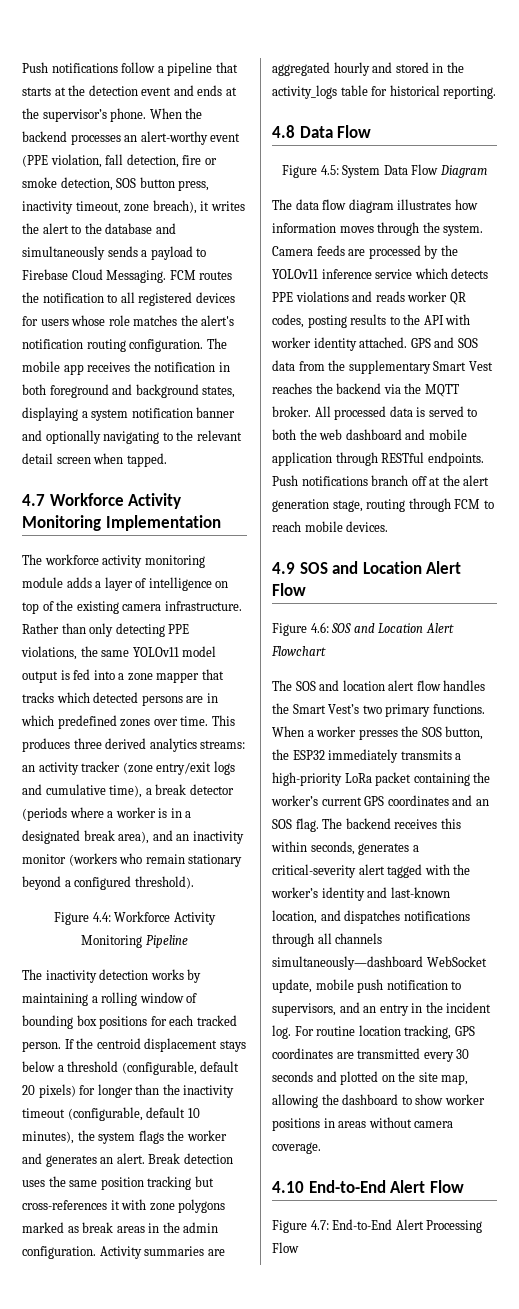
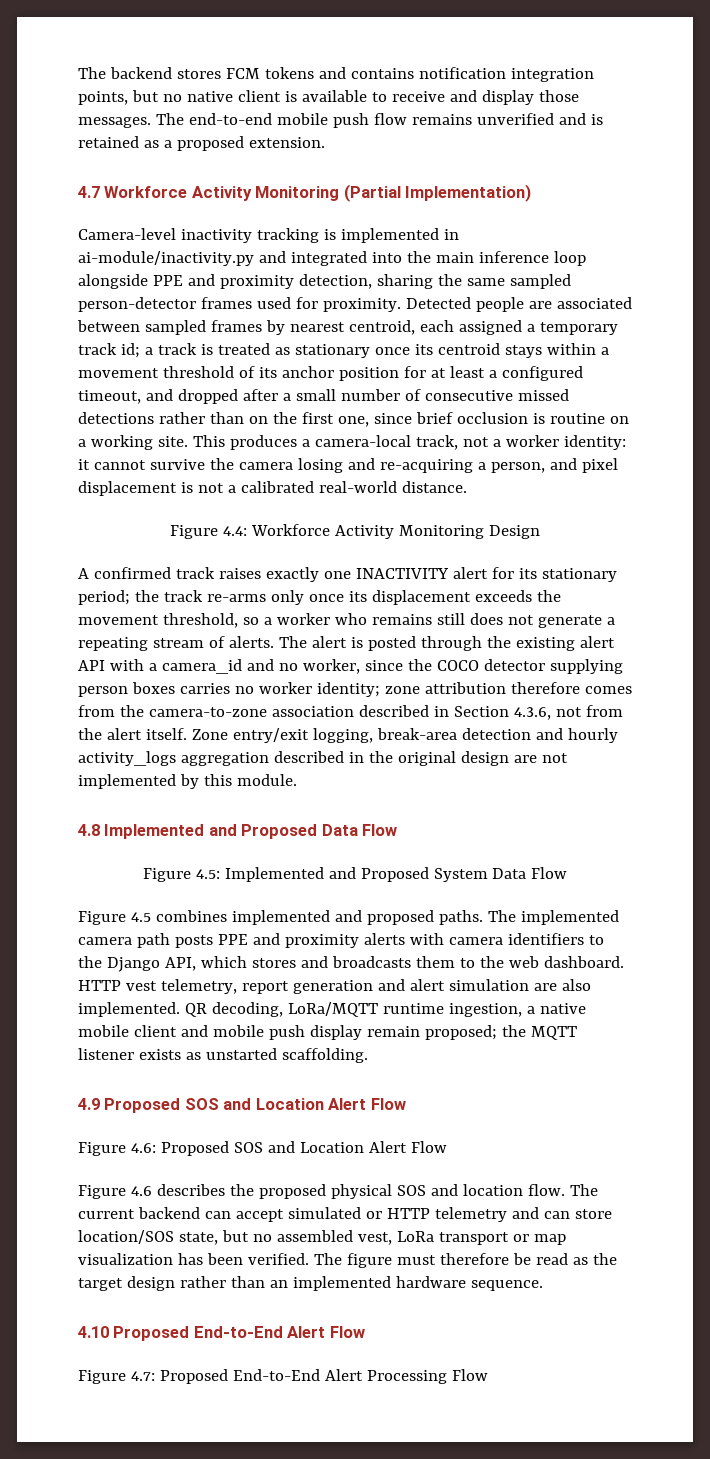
[22,62,238,76] [22,85,237,96] [22,108,203,122] [22,131,241,145] [22,154,217,168] [22,177,210,191] [22,200,245,214] [22,223,176,234] [22,246,207,260] [22,269,233,283] [22,292,235,306] [22,315,235,326] [22,338,227,352] [22,361,230,375] [22,384,236,398] [22,407,236,421] [22,430,242,444] [22,453,167,467] [22,493,182,509] [22,515,221,531] [22,554,205,568] [22,577,229,591] [22,600,242,614] [22,623,190,637] [21,646,217,660] [22,669,224,683] [22,692,218,706] [21,715,235,729] [22,738,246,752] [22,761,235,775] [22,784,234,798] [22,807,192,821] [22,830,244,844] [22,853,243,867] [22,876,194,890] Push notifications follow a pipeline that starts at the detection event and ends at the supervisor’s phone. When the backend processes an alert-worthy event (PPE violation, fall detection, fire or smoke detection, SOS button press, inactivity timeout, zone breach), it writes the alert to the database and simultaneously sends a payload to Firebase Cloud Messaging. FCM routes the notification to all registered devices for users whose role matches the alert's notification routing configuration. The mobile app receives the notification in both foreground and background states, displaying a system notification banner and optionally navigating to the relevant detail screen when tapped. // 4.7 Workforce Activity Monitoring Implementation // The workforce activity monitoring module adds a layer of intelligence on top of the existing camera infrastructure. Rather than only detecting PPE violations, the same YOLOv11 model output is fed into a zone mapper that tracks which detected persons are in which predefined zones over time. This produces three derived analytics streams: an activity tracker (zone entry/exit logs and cumulative time), a break detector (periods where a worker is in a designated break area), and an inactivity monitor (workers who remain stationary beyond a configured threshold). -> [78,67,594,82] [78,90,579,105] [78,113,603,128] [78,136,325,151] [78,184,532,202] [78,228,459,243] [78,251,586,266] [78,274,571,289] [78,297,632,312] [77,320,618,335] [78,343,609,358] [78,366,583,381] [78,389,569,404] [78,412,629,427] [78,435,626,450] [78,458,618,473] [78,481,467,496] The backend stores FCM tokens and contains notification integration points, but no native client is available to receive and display those messages. The end-to-end mobile push flow remains unverified and is retained as a proposed extension. // 4.7 Workforce Activity Monitoring (Partial Implementation) // Camera-level inactivity tracking is implemented in ai-module/inactivity.py and integrated into the main inference loop alongside PPE and proximity detection, sharing the same sampled person-detector frames used for proximity. Detected people are associated between sampled frames by nearest centroid, each assigned a temporary track id; a track is treated as stationary once its centroid stays within a movement threshold of its anchor position for at least a configured timeout, and dropped after a small number of consecutive missed detections rather than on the first one, since brief occlusion is routine on a working site. This produces a camera-local track, not a worker identity: it cannot survive the camera losing and re-acquiring a person, and pixel displacement is not a calibrated real-world distance.
[145,935,188,948] [22,969,202,983] [22,992,198,1006] [22,1015,237,1029] [22,1038,246,1052] [22,1061,240,1075] [22,1084,235,1098] [22,1107,200,1121] [22,1130,227,1144] [22,1153,233,1167] [22,1176,214,1190] [22,1199,226,1213] [22,1222,219,1233] [22,1246,225,1259] [272,62,464,76] [272,85,497,99] [272,125,295,138] Pipeline // The inactivity detection works by maintaining a rolling window of bounding box positions for each tracked person. If the centroid displacement stays below a threshold (configurable, default 20 pixels) for longer than the inactivity timeout (configurable, default 10 minutes), the system flags the worker and generates an alert. Break detection uses the same position tracking but cross-references it with zone polygons marked as break areas in the admin configuration. Activity summaries are aggregated hourly and stored in the activity_logs table for historical reporting. // 4.8 -> [488,525,540,539] [78,567,617,582] [78,590,561,605] [78,613,615,628] [78,636,615,651] [78,659,623,674] [78,682,632,697] [78,705,623,720] [78,728,618,743] [78,751,568,766] [78,774,297,789] [78,824,318,839] Design // A confirmed track raises exactly one INACTIVITY alert for its stationary period; the track re-arms only once its displacement exceeds the movement threshold, so a worker who remains still does not generate a repeating stream of alerts. The alert is posted through the existing alert API with a camera_id and no worker, since the COCO detector supplying person boxes carries no worker identity; zone attribution therefore comes from the camera-to-zone association described in Section 4.3.6, not from the alert itself. Zone entry/exit logging, break-area detection and hourly activity_logs aggregation described in the original design are not implemented by this module. // 4.8 Implemented and Proposed
(339, 170) none -> [224,867,429,882] Implemented and Proposed
[439,165,487,178] [272,199,478,213] [272,222,484,236] [272,245,458,259] [272,268,489,279] [272,291,466,305] [272,314,471,328] [271,337,478,351] [272,360,493,374] [272,383,459,397] [272,406,478,420] [272,429,467,440] [272,452,484,466] [272,475,490,486] [272,498,494,512] [272,521,389,532] Diagram // The data flow diagram illustrates how information moves through the system. Camera feeds are processed by the YOLOv11 inference service which detects PPE violations and reads worker QR codes, posting results to the API with worker identity attached. GPS and SOS data from the supplementary Smart Vest reaches the backend via the MQTT broker. All processed data is served to both the web dashboard and mobile application through RESTful endpoints. Push notifications branch off at the alert generation stage, routing through FCM to reach mobile devices. -> [78,910,619,925] [78,933,604,948] [78,956,624,972] [78,979,591,994] [78,1002,586,1017] [78,1025,577,1040] [78,1048,368,1063] // Figure 4.5 combines implemented and proposed paths. The implemented camera path posts PPE and proximity alerts with camera identifiers to the Django API, which stores and broadcasts them to the web dashboard. HTTP vest telemetry, report generation and alert simulation are also implemented. QR decoding, LoRa/MQTT runtime ingestion, a native mobile client and mobile push display remain proposed; the MQTT listener exists as unstarted scaffolding.
(295, 568) none -> [104,1098,181,1113] Proposed
[331,623,454,633] [271,646,326,656] [272,680,486,691] [272,703,485,717] [272,726,484,740] [272,749,462,763] [272,772,491,786] [271,795,489,806] [272,818,461,832] [271,841,419,855] [272,864,471,878] [271,887,450,901] [272,910,470,924] [272,933,383,947] [272,956,487,970] [272,979,462,993] [272,1002,492,1016] [272,1025,475,1039] [272,1048,470,1062] [272,1071,469,1085] [272,1094,485,1108] [272,1117,454,1131] [272,1142,321,1154] SOS and Location Alert Flowchart // The SOS and location alert flow handles the Smart Vest’s two primary functions. When a worker presses the SOS button, the ESP32 immediately transmits a high-priority LoRa packet containing the worker’s current GPS coordinates and an SOS flag. The backend receives this within seconds, generates a critical-severity alert tagged with the worker’s identity and last-known location, and dispatches notifications through all channels simultaneously—dashboard WebSocket update, mobile push notification to supervisors, and an entry in the incident log. For routine location tracking, GPS coordinates are transmitted every 30 seconds and plotted on the site map, allowing the dashboard to show worker positions in areas without camera coverage. -> [160,1141,447,1156] [78,1184,598,1199] [78,1207,612,1222] [78,1230,566,1245] [78,1253,617,1268] [78,1276,543,1291] Proposed SOS and Location Alert Flow // Figure 4.6 describes the proposed physical SOS and location flow. The current backend can accept simulated or HTTP telemetry and can store location/SOS state, but no assembled vest, LoRa transport or map visualization has been verified. The figure must therefore be read as the target design rather than an implemented hardware sequence.
(304, 1187) none -> [113,1326,190,1341] Proposed
(329, 1225) none -> [159,1369,228,1384] Proposed

